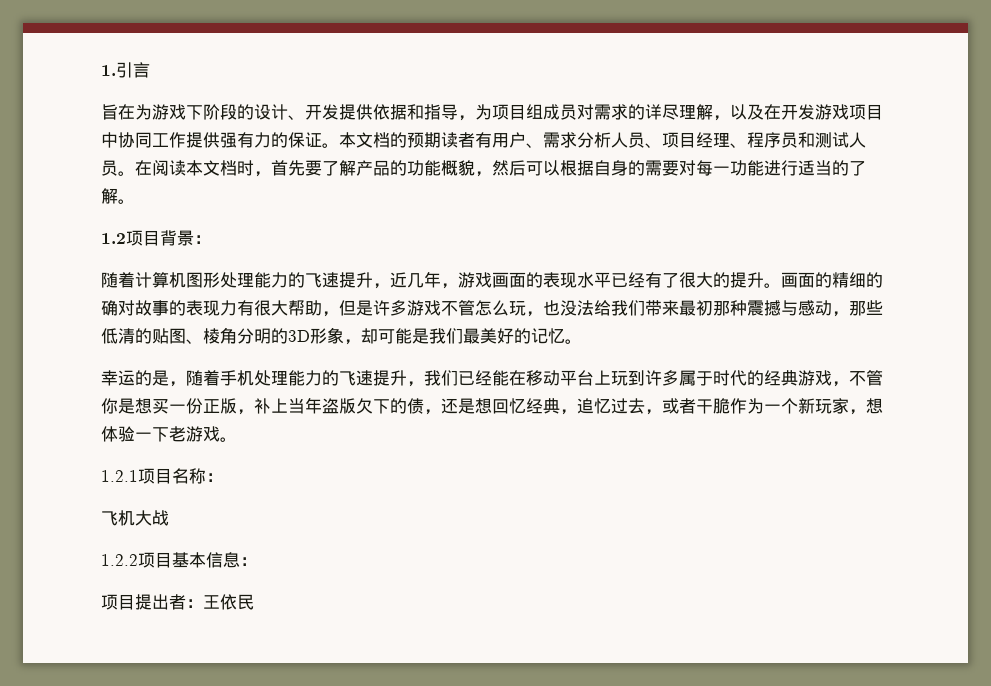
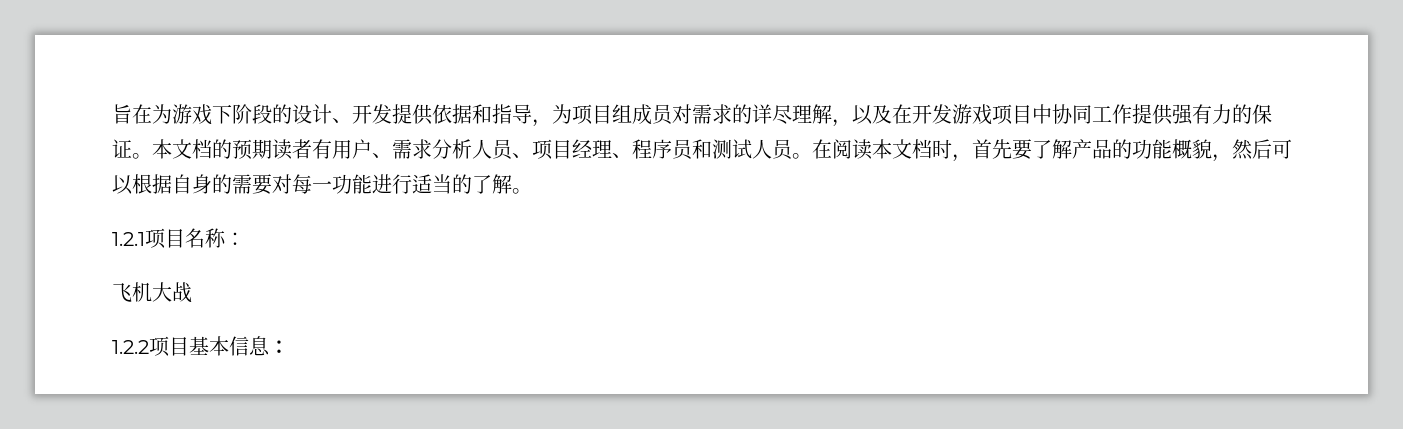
[101,62,150,78] 1.引言 // -> (112, 114) none
[101,230,211,246] [101,271,883,289] [101,300,883,317] [101,327,582,345] [101,370,883,387] [101,397,883,415] [101,426,237,442] // 1.2项目背景： // 随着计算机图形处理能力的飞速提升，近几年，游戏画面的表现水平已经有了很大的提升。画面的精细的确对故事的表现力有很大帮助，但是许多游戏不管怎么玩，也没法给我们带来最初那种震撼与感动，那些低清的贴图、棱角分明的3D形象，却可能是我们最美好的记忆。 // 幸运的是，随着手机处理能力的飞速提升，我们已经能在移动平台上玩到许多属于时代的经典游戏，不管你是想买一份正版，补上当年盗版欠下的债，还是想回忆经典，追忆过去，或者干脆作为一个新玩家，想体验一下老游戏。 -> (532, 191) none
[101,594,254,610] // 项目提出者：王依民 -> (289, 347) none

